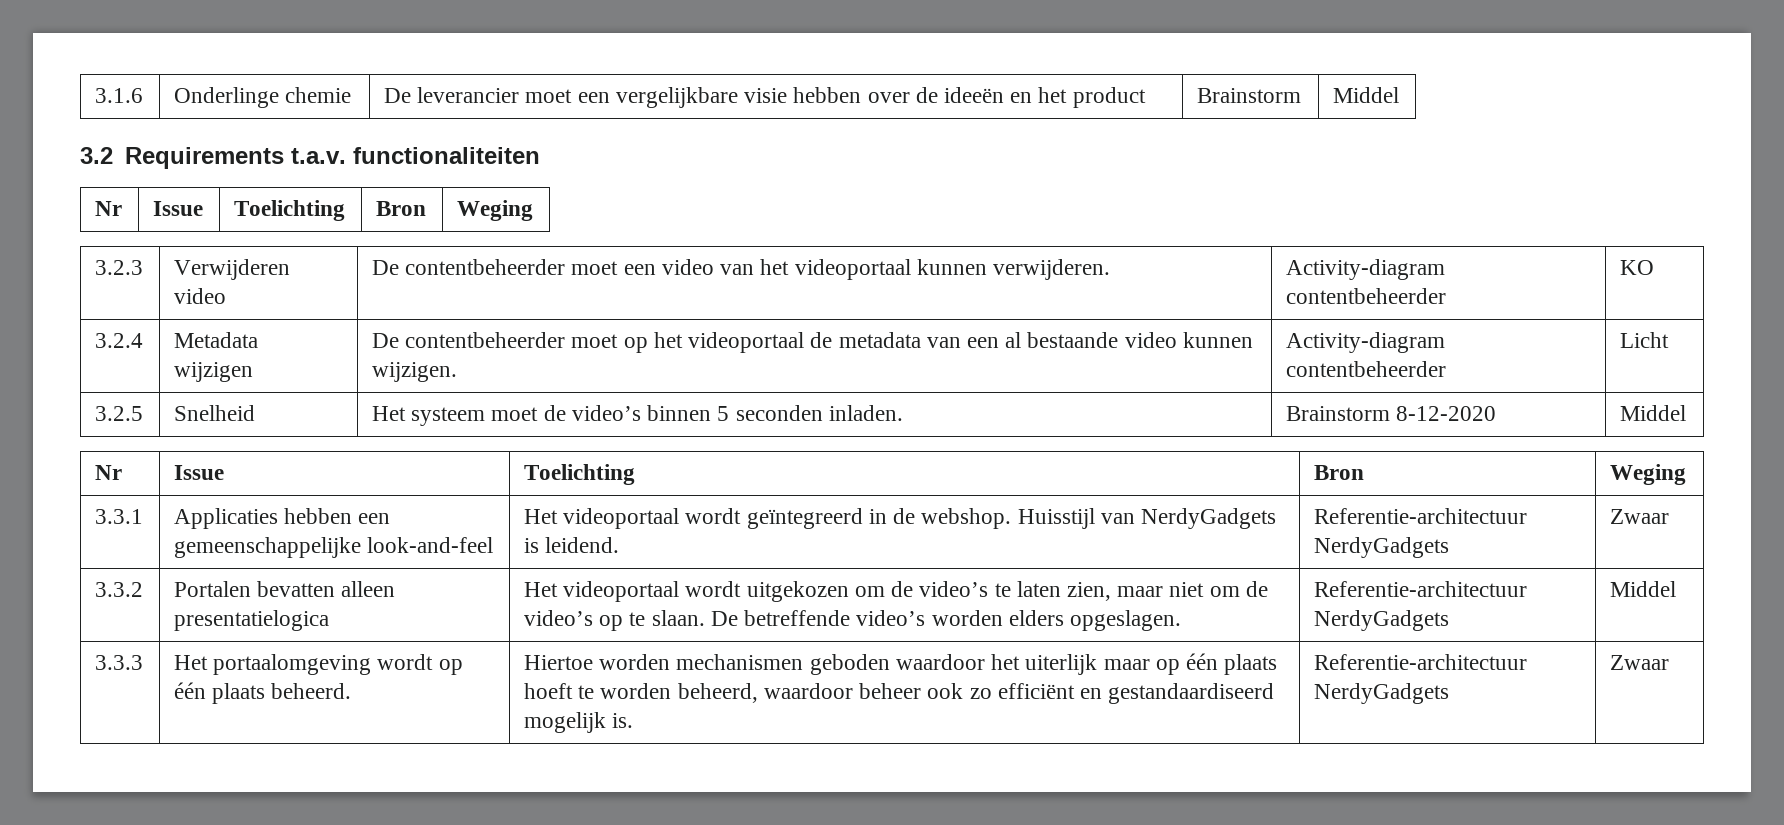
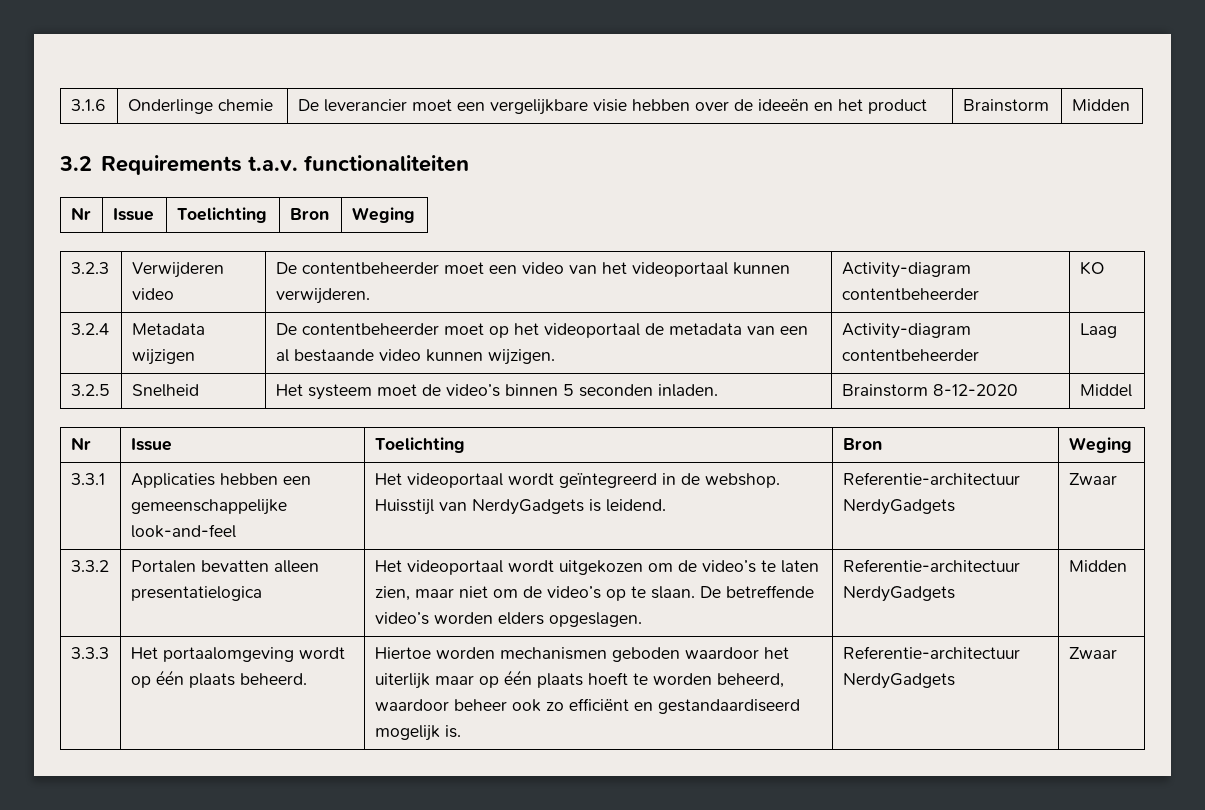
[1333,87,1400,103] Middel -> [1071,99,1130,111] Midden
[1620,332,1670,348] Licht -> [1079,323,1117,338] Laag
[1610,581,1677,597] Middel -> [1068,560,1127,572] Midden

